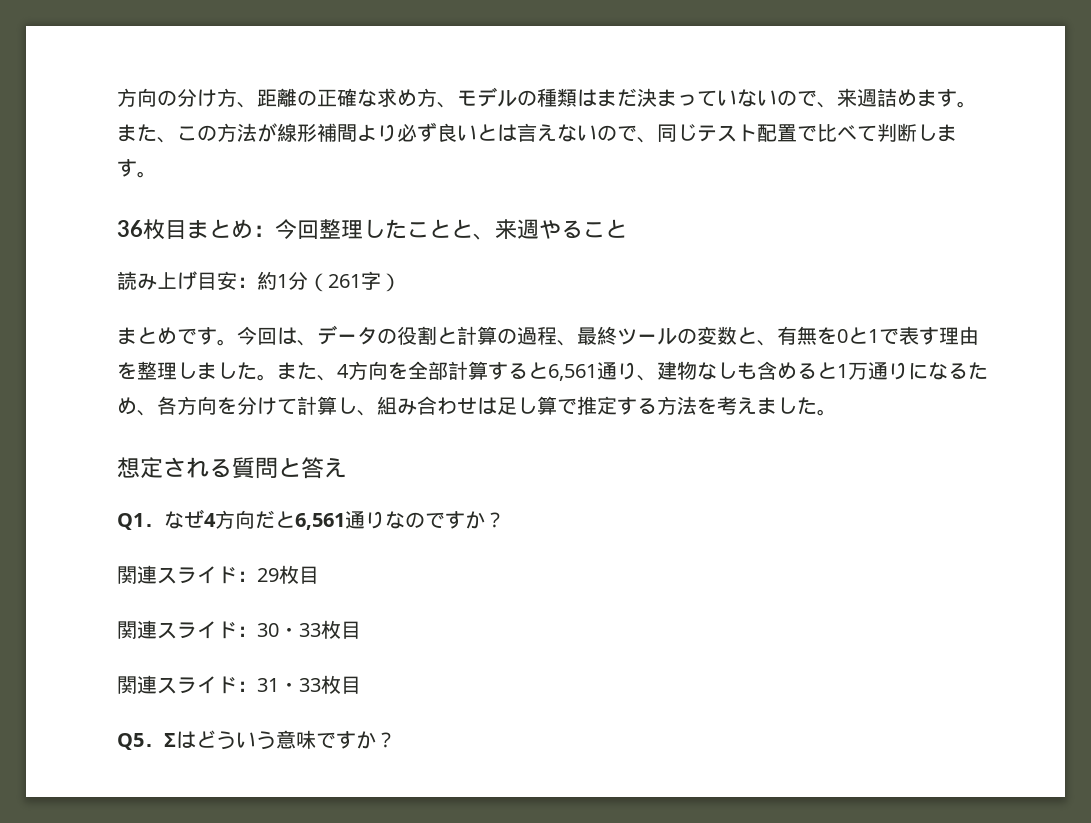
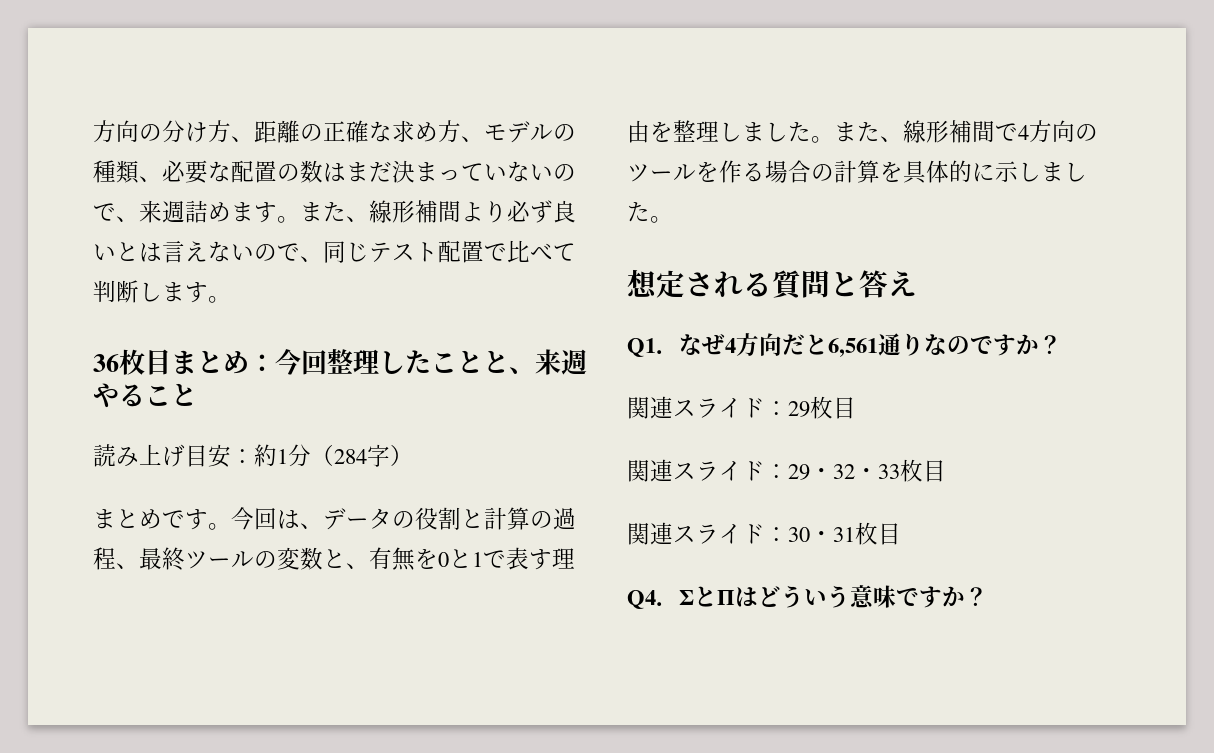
(577, 97) none -> [139,160,323,184] 、必要な配置の数
[177,123,277,142] この方法が -> (369, 219) none
[328,274,361,288] 261 -> [334,449,367,464] 284
[337,361,988,381] [117,396,757,416] 4方向を全部計算すると6,561通り、建物なしも含めると1万通りになるため、各方向を分けて計算し、組み合わせは足し算で推定する方法を考え -> [903,120,1098,143] [627,160,1041,184] 線形補間で4方向のツールを作る場合の計算を具体的に示し
[257,623,279,637] 30 -> [788,464,855,480] 29・32
[257,675,361,694] [117,733,176,750] 31・33枚目 // Q5．Σ -> [788,522,901,545] [627,586,735,609] 30・31枚目 // Q4．ΣとΠ

